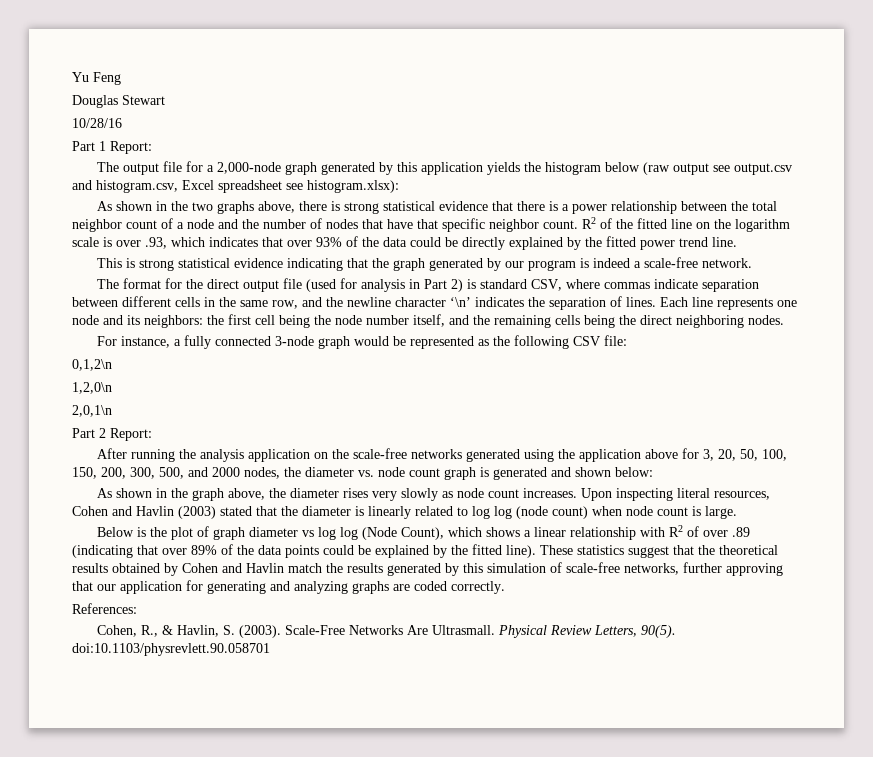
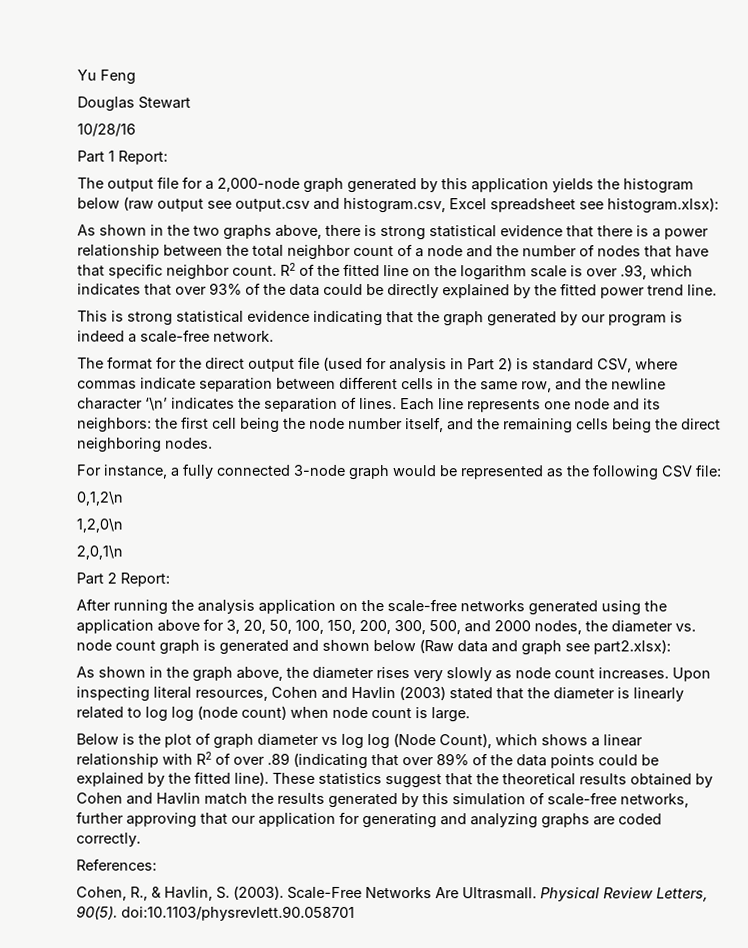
[615,467,653,477] below: -> [373,639,671,656] below (Raw data and graph see part2.xlsx):

